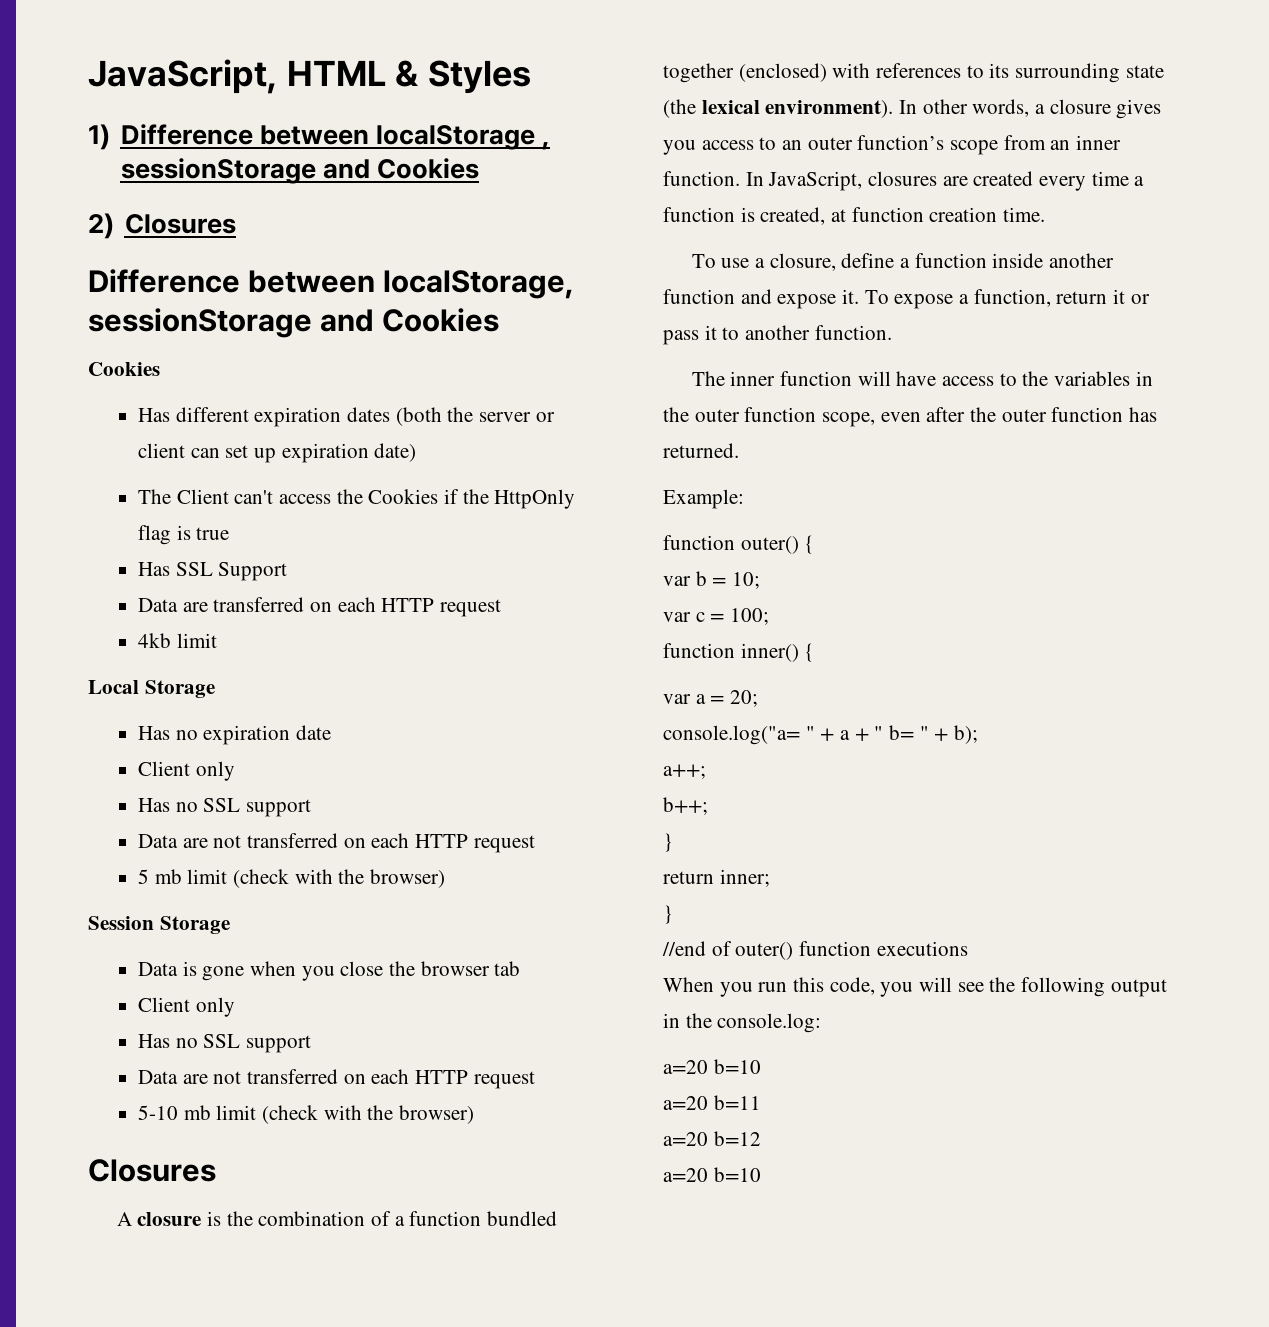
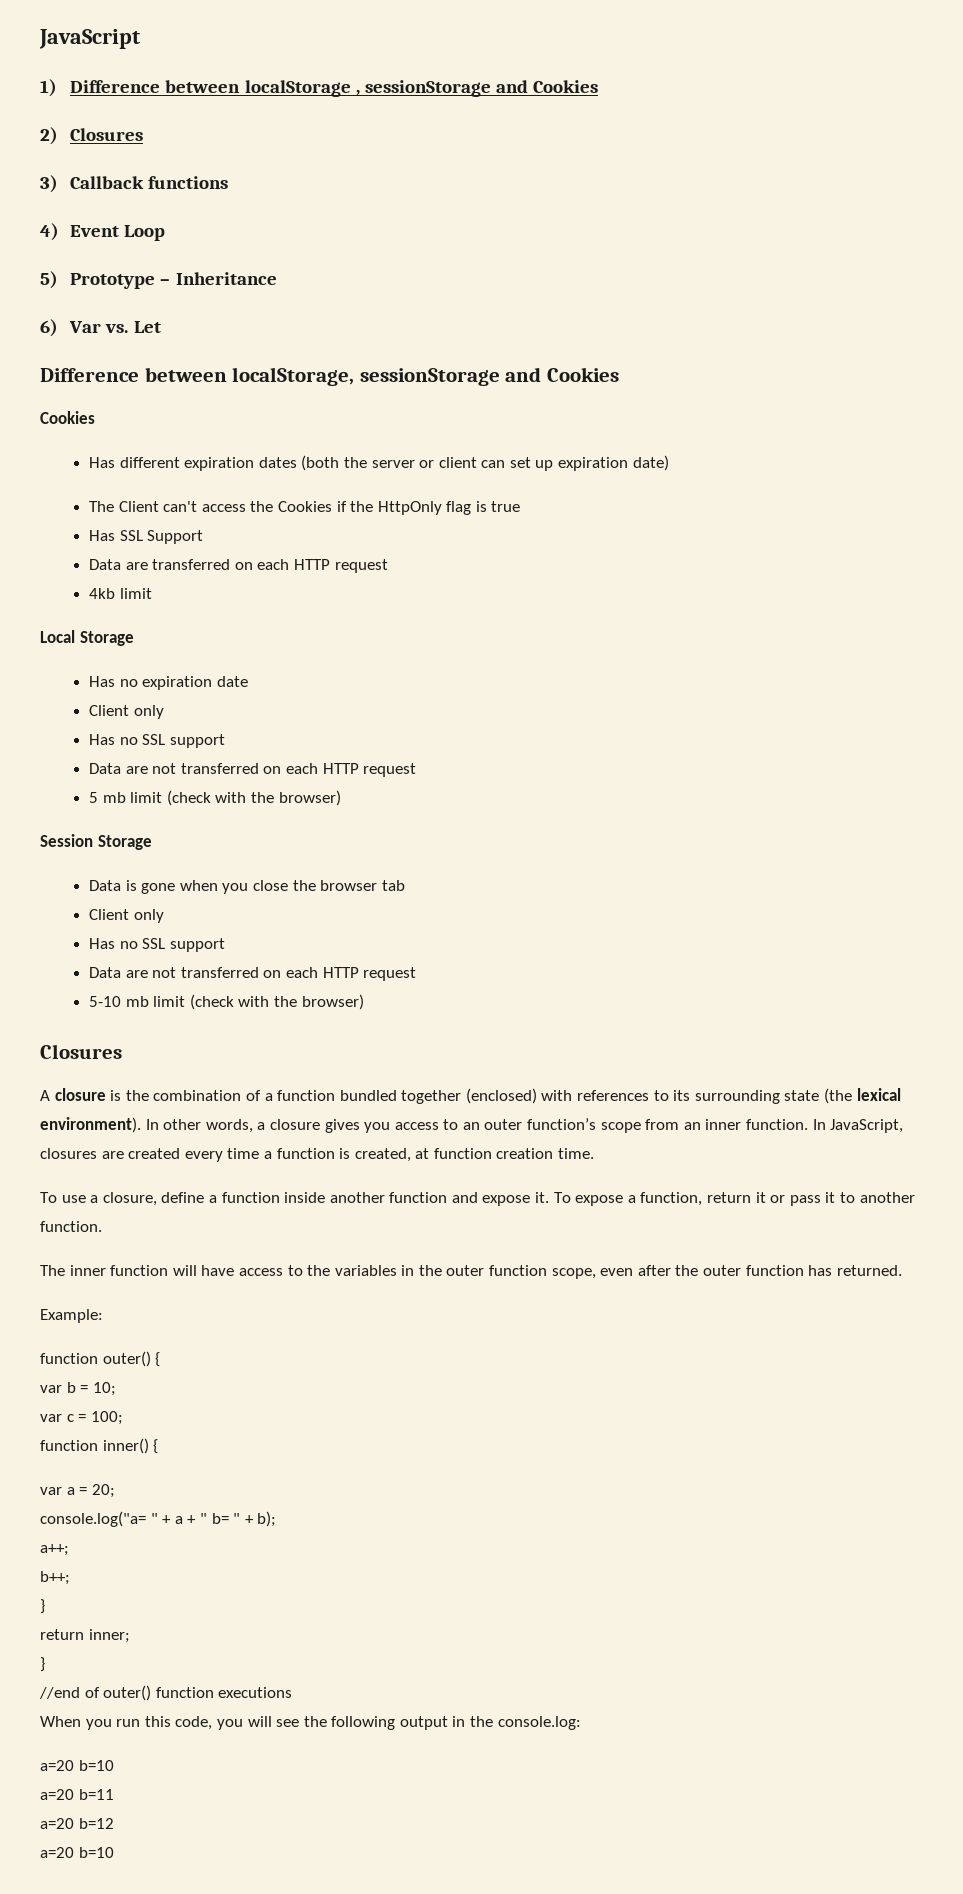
[88,59,531,94] JavaScript, HTML & Styles -> [39,29,140,49] JavaScript
(236, 224) none -> [40,175,229,193] [40,223,166,241] [40,271,277,289] [40,319,161,337] // 3) Callback functions // 4) Event Loop // 5) Prototype – Inheritance // 6) Var vs. Let

